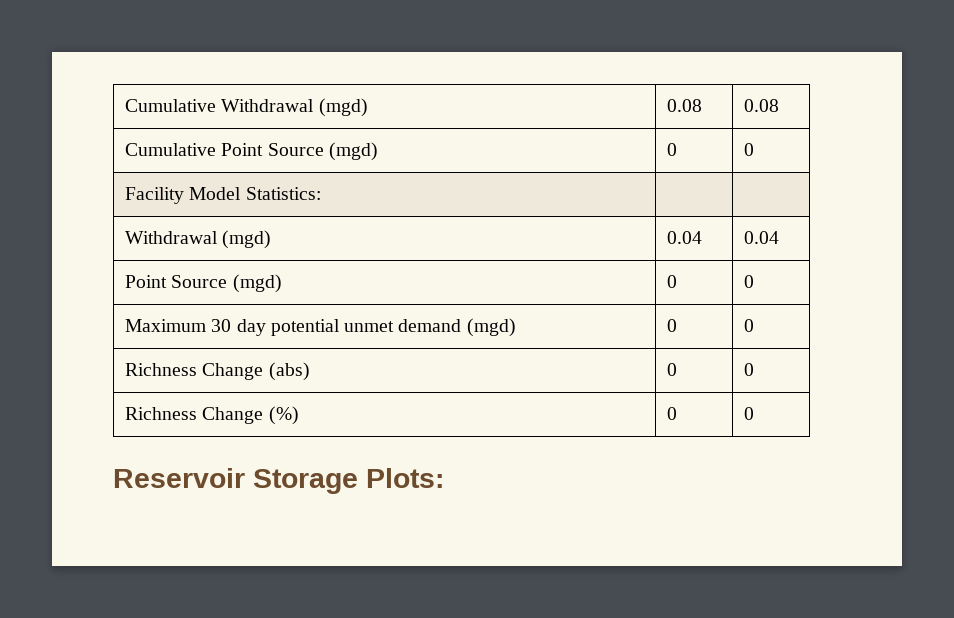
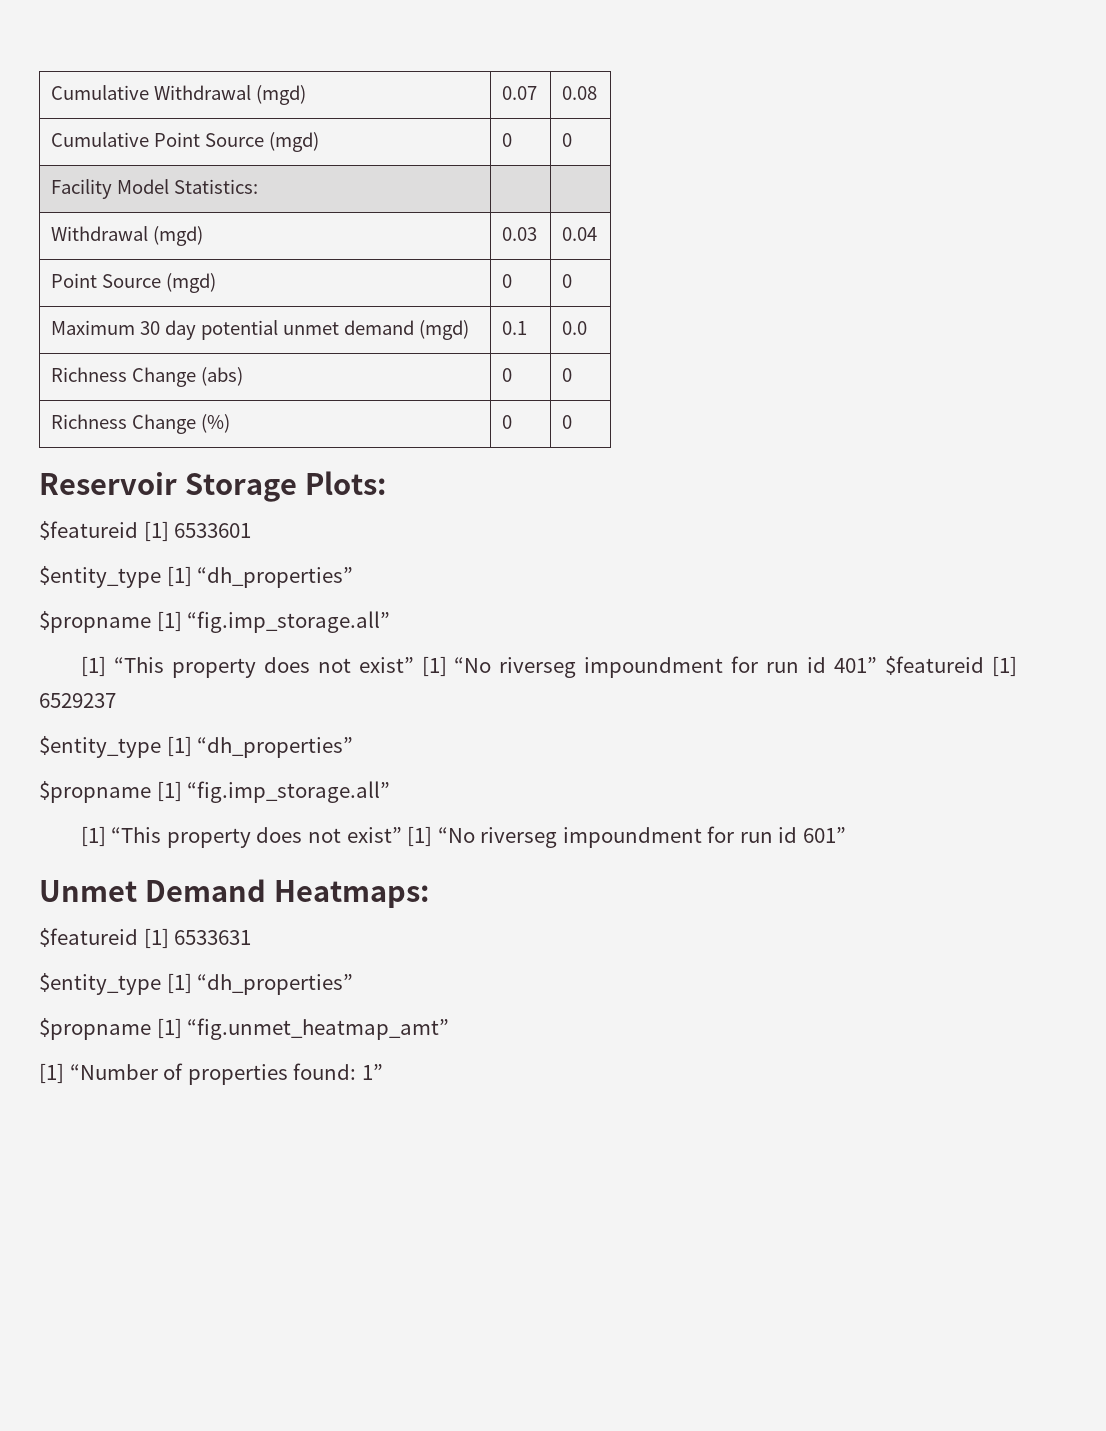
[666,99,702,112] 0.08 -> [501,86,537,100] 0.07
[666,231,702,244] 0.04 -> [501,227,537,241] 0.03
[666,319,677,332] [743,319,754,332] 0 | 0 -> [501,321,527,335] [561,321,587,335] 0.1 | 0.0
(444, 478) none -> [39,521,252,542] [39,566,354,588] [39,611,391,633] [80,656,1018,678] [39,693,116,708] [39,736,354,758] [39,781,391,803] [80,826,846,848] [39,879,429,908] [39,928,252,949] [39,973,354,995] [39,1018,450,1040] [39,1063,383,1085] // $featureid [1] 6533601 // $entity_type [1] “dh_properties” // $propname [1] “fig.imp_storage.all” // [1] “This property does not exist” [1] “No riverseg impoundment for run id 401” $featureid [1] 6529237 // $entity_type [1] “dh_properties” // $propname [1] “fig.imp_storage.all” // [1] “This property does not exist” [1] “No riverseg impoundment for run id 601” // Unmet Demand Heatmaps: // $featureid [1] 6533631 // $entity_type [1] “dh_properties” // $propname [1] “fig.unmet_heatmap_amt” // [1] “Number of properties found: 1”

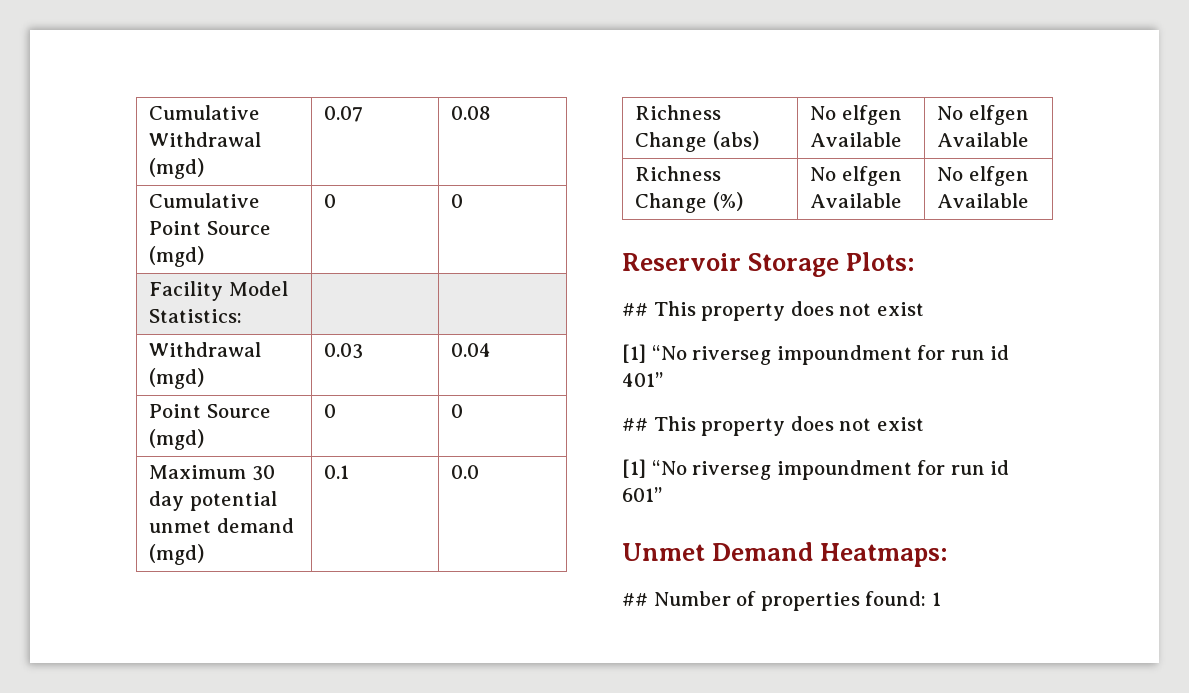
[501,368,512,382] [561,368,572,382] [50,414,230,434] [501,415,512,429] [561,415,572,429] [39,471,386,502] [39,521,252,542] [39,566,354,588] [39,611,391,633] [80,656,414,678] 0 | 0 // Richness Change (%) | 0 | 0 // Reservoir Storage Plots: // $featureid [1] 6533601 // $entity_type [1] “dh_properties” // $propname [1] “fig.imp_storage.all” // [1] “This property does not exist” -> [810,105,902,125] [810,132,903,147] [937,105,1029,125] [937,132,1030,147] [635,166,722,181] [635,192,743,213] [810,166,902,186] [810,193,903,208] [937,166,1029,186] [937,193,1030,208] [622,252,916,277] [622,301,924,321] No elfgen Available | No elfgen Available // Richness Change (%) | No elfgen Available | No elfgen Available // Reservoir Storage Plots: // ## This property does not exist //
[885,656,1018,677] [39,693,116,708] [39,736,354,758] [39,781,391,803] [80,826,402,848] $featureid [1] 6529237 // $entity_type [1] “dh_properties” // $propname [1] “fig.imp_storage.all” // [1] “This property does not exist” -> [622,416,924,436] // ## This property does not exist //
[39,928,252,949] [39,973,354,995] [39,1018,450,1040] [39,1063,158,1084] $featureid [1] 6533631 // $entity_type [1] “dh_properties” // $propname [1] “fig.unmet_heatmap_amt” // [1] “Number -> [622,591,731,606] ## Number
[361,1064,383,1080] 1” -> [931,592,941,606] 1

